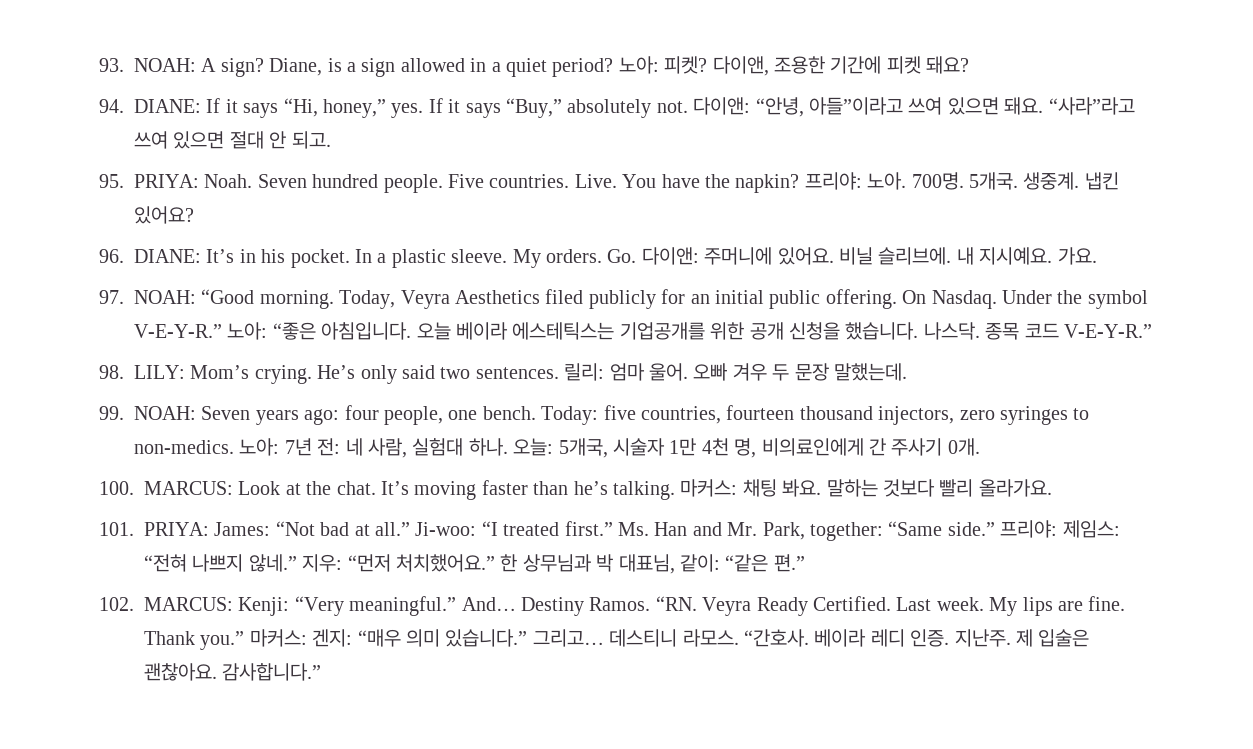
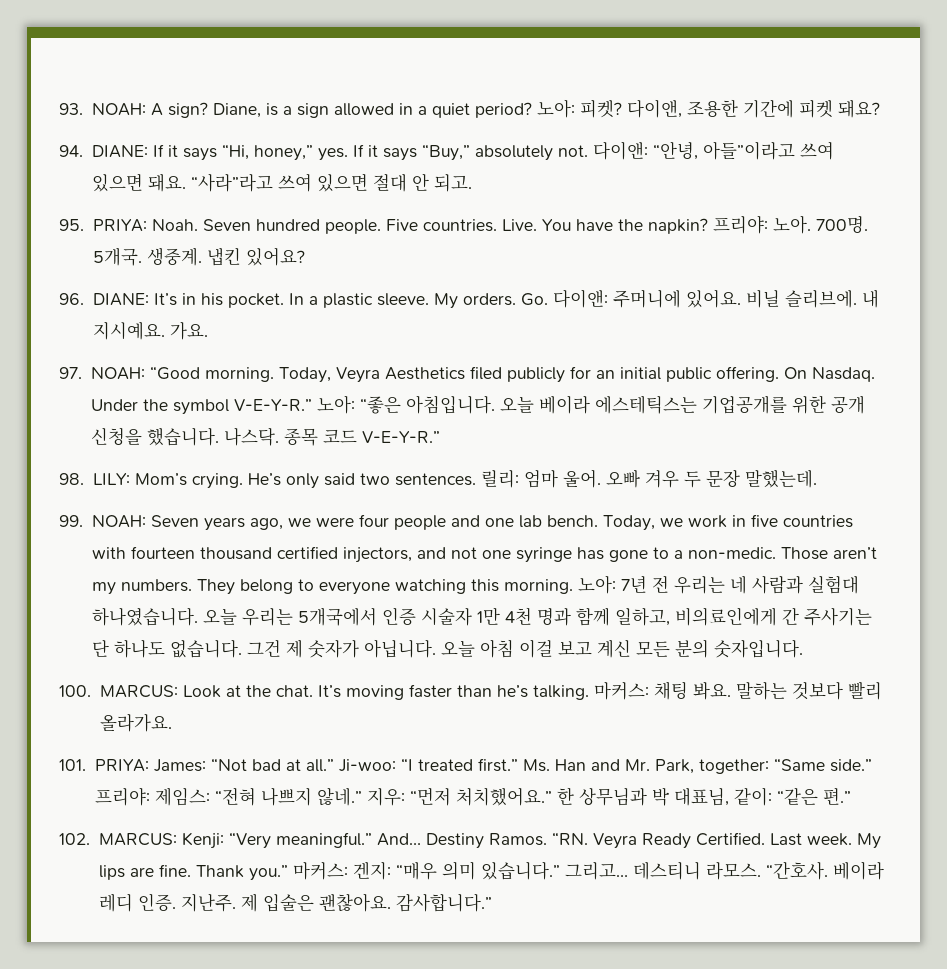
[304,405,1090,425] [134,438,980,458] ago: four people, one bench. Today: five countries, fourteen thousand injectors, zero syringes to non-medics. 노아: 7년 전: 네 사람, 실험대 하나. 오늘: 5개국, 시술자 1만 4천 명, 비의료인에게 간 주사기 0개. -> [249,514,853,531] [91,546,877,563] [91,575,859,595] [91,607,872,626] [91,639,803,658] ago, we were four people and one lab bench. Today, we work in five countries with fourteen thousand certified injectors, and not one syringe has gone to a non-medic. Those aren’t my numbers. They belong to everyone watching this morning. 노아: 7년 전 우리는 네 사람과 실험대 하나였습니다. 오늘 우리는 5개국에서 인증 시술자 1만 4천 명과 함께 일하고, 비의료인에게 간 주사기는 단 하나도 없습니다. 그건 제 숫자가 아닙니다. 오늘 아침 이걸 보고 계신 모든 분의 숫자입니다.

